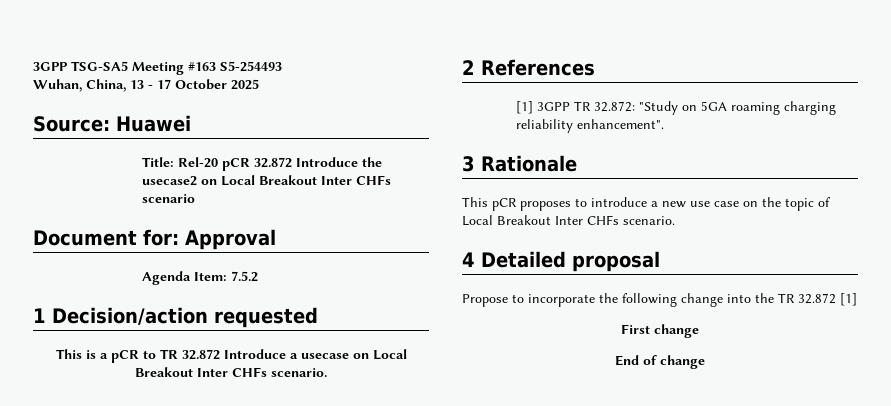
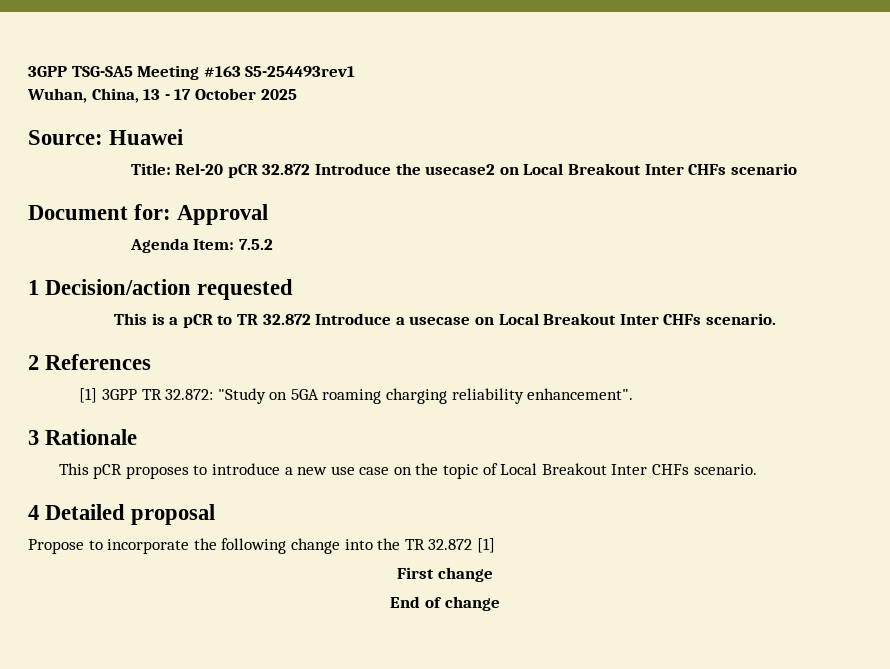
[220,61,282,72] S5-254493 -> [245,66,356,77] S5-254493rev1

